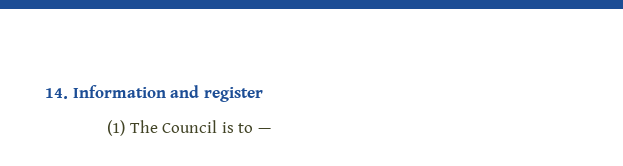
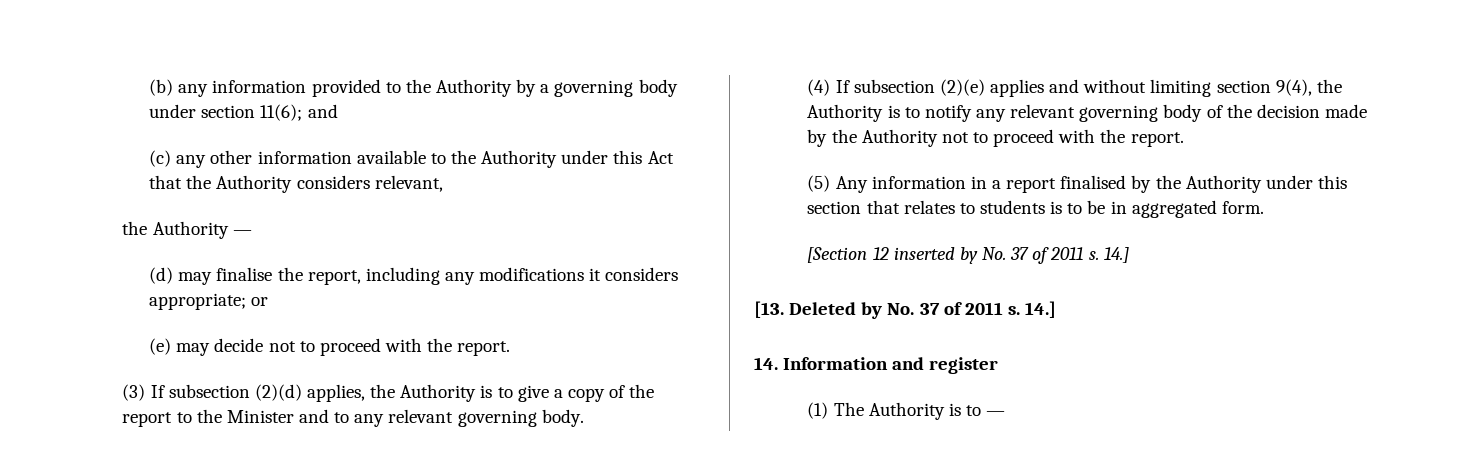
(45, 93) none -> [149,79,678,97] [149,104,338,121] [149,150,674,168] [149,175,443,193] [122,221,252,239] [149,267,679,285] [149,293,269,310] [149,338,511,356] [122,384,655,402] [122,409,584,427] [807,79,1342,97] [807,104,1367,122] [807,129,1184,147] [807,175,1347,193] [807,200,1264,218] [807,247,1129,264] [754,301,1057,319] (b) any information provided to the Authority by a governing body under section 11(6); and // (c) any other information available to the Authority under this Act that the Authority considers relevant, // the Authority — // (d) may finalise the report, including any modifications it considers appropriate; or // (e) may decide not to proceed with the report. // (3) If subsection (2)(d) applies, the Authority is to give a copy of the report to the Minister and to any relevant governing body. // (4) If subsection (2)(e) applies and without limiting section 9(4), the Authority is to notify any relevant governing body of the decision made by the Authority not to proceed with the report. // (5) Any information in a report finalised by the Authority under this section that relates to students is to be in aggregated form. // [Section 12 inserted by No. 37 of 2011 s. 14.] // [13. Deleted by No. 37 of 2011 s. 14.] //
[162,120,218,133] Council -> [868,402,945,420] Authority

